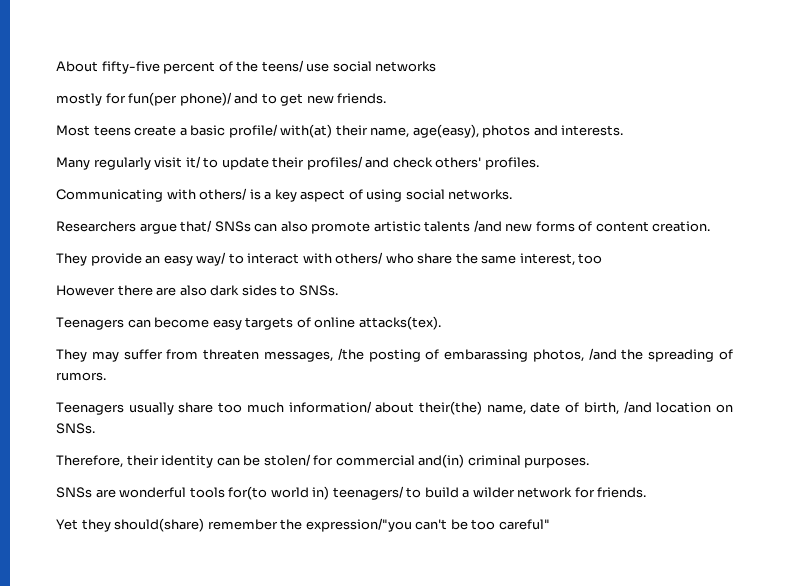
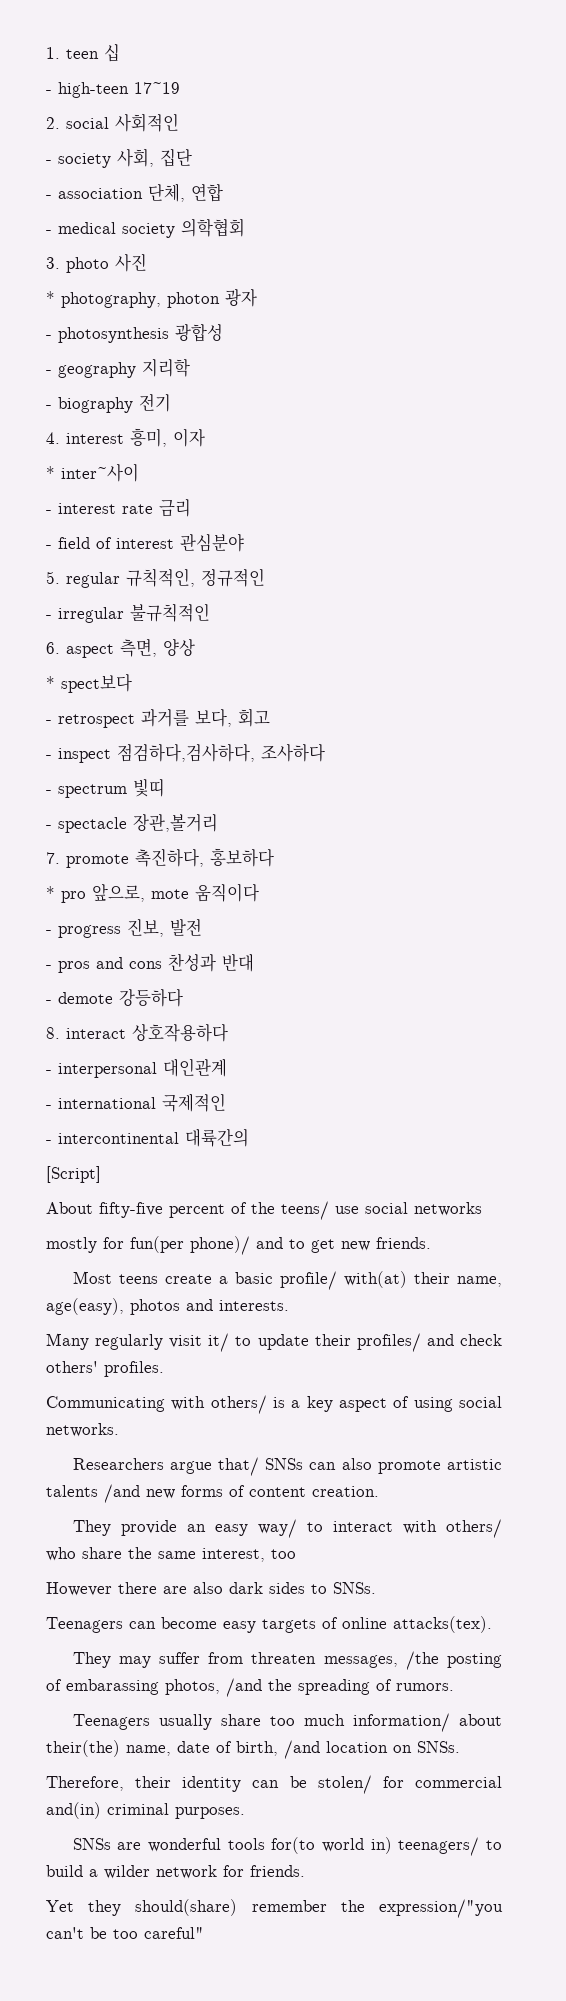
(56, 66) none -> [46,44,120,62] [46,82,180,98] [46,113,179,132] [46,148,192,168] [46,183,223,202] [46,218,245,238] [46,253,147,273] [46,288,257,308] [46,323,223,343] [46,358,190,378] [46,393,171,413] [46,428,205,447] [46,463,139,482] [46,499,191,517] [46,533,244,552] [46,568,265,588] [46,603,210,623] [46,638,195,658] [46,674,132,693] [46,708,270,728] [46,743,325,763] [46,778,165,798] [46,814,218,833] [46,848,274,868] [46,883,259,903] [46,918,202,938] [46,953,254,973] [46,989,183,1007] [46,1024,228,1042] [46,1058,227,1078] [46,1093,226,1112] [46,1128,249,1147] [46,1166,101,1183] 1. teen 십 // - high-teen 17~19 // 2. social 사회적인 // - society 사회, 집단 // - association 단체, 연합 // - medical society 의학협회 // 3. photo 사진 // * photography, photon 광자 // - photosynthesis 광합성 // - geography 지리학 // - biography 전기 // 4. interest 흥미, 이자 // * inter~사이 // - interest rate 금리 // - field of interest 관심분야 // 5. regular 규칙적인, 정규적인 // - irregular 불규칙적인 // 6. aspect 측면, 양상 // * spect보다 // - retrospect 과거를 보다, 회고 // - inspect 점검하다,검사하다, 조사하다 // - spectrum 빛띠 // - spectacle 장관,볼거리 // 7. promote 촉진하다, 홍보하다 // * pro 앞으로, mote 움직이다 // - progress 진보, 발전 // - pros and cons 찬성과 반대 // - demote 강등하다 // 8. interact 상호작용하다 // - interpersonal 대인관계 // - international 국제적인 // - intercontinental 대륙간의 // [Script] //

